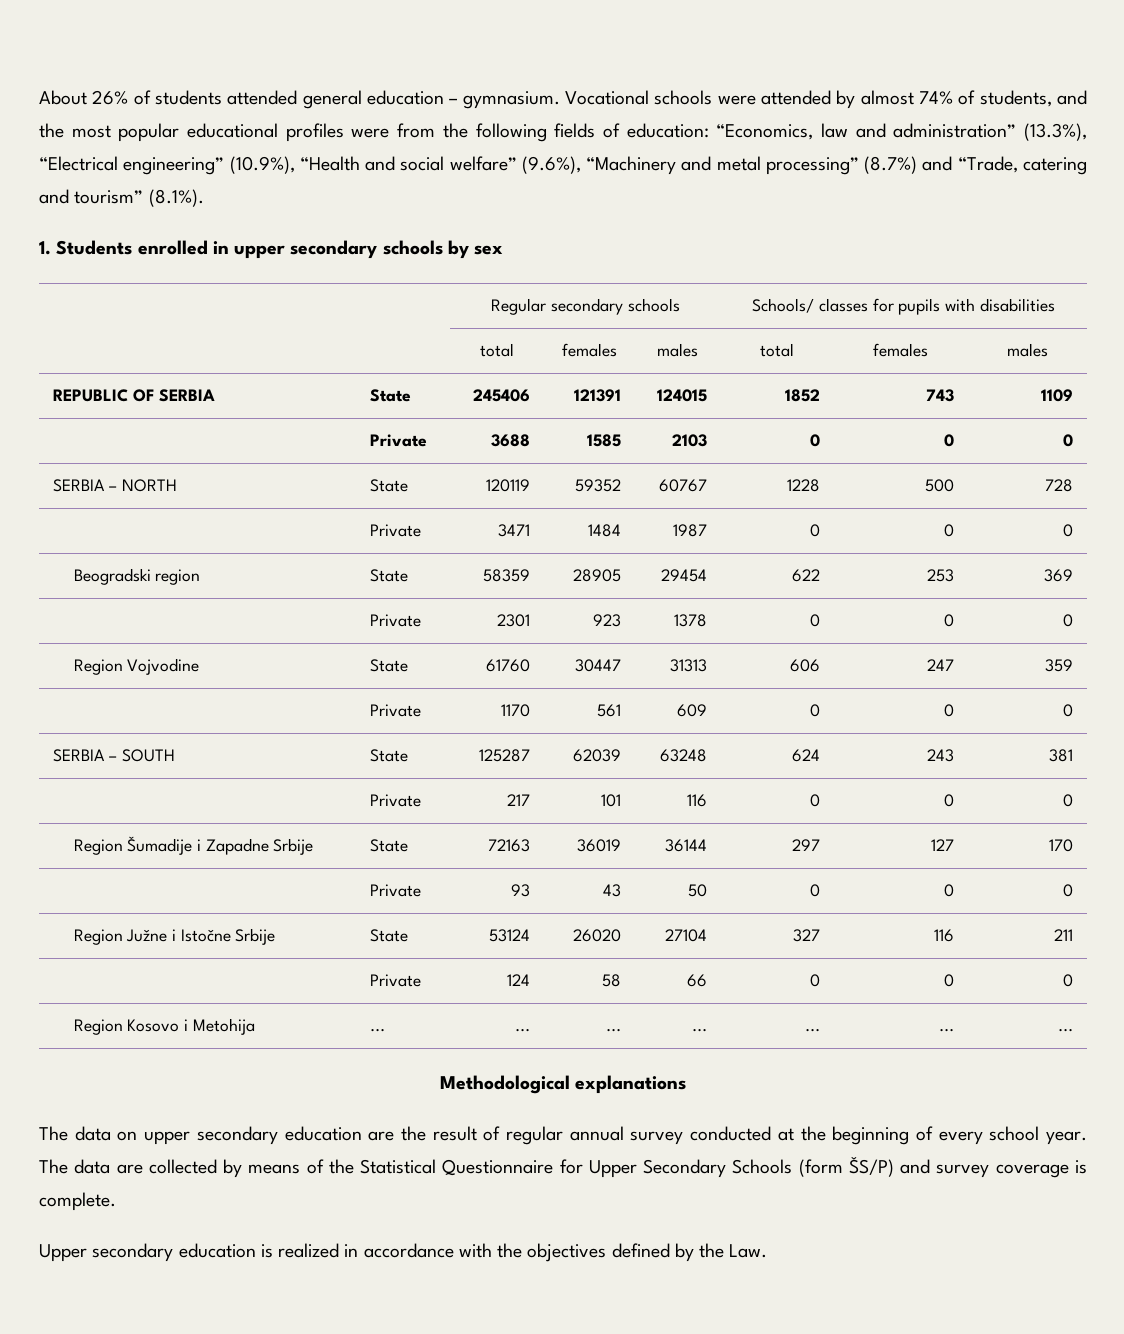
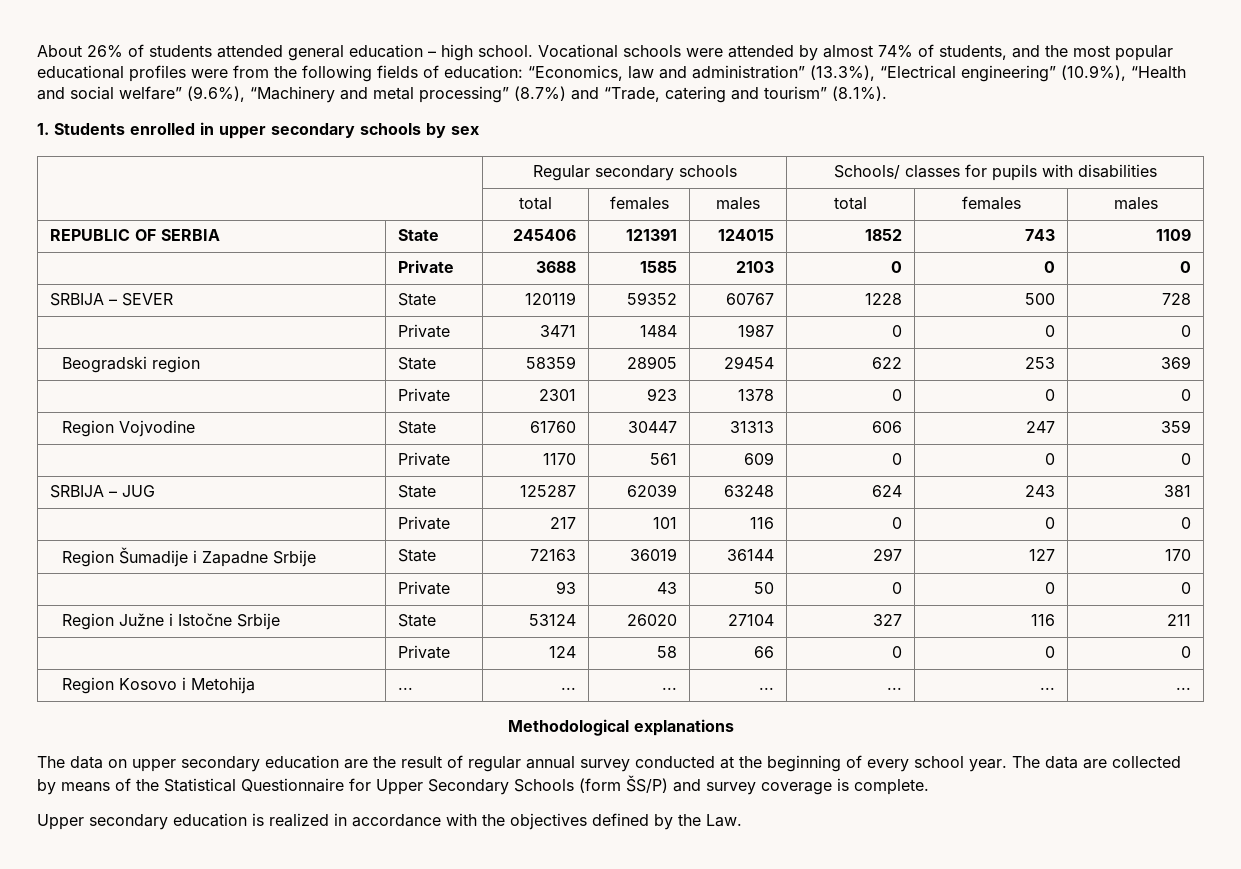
[462,91,560,109] gymnasium. -> [441,44,533,61] high school.
[53,479,177,492] SERBIA – NORTH -> [49,293,173,306] SRBIJA – SEVER
[53,749,175,762] SERBIA – SOUTH -> [49,485,155,498] SRBIJA – JUG

